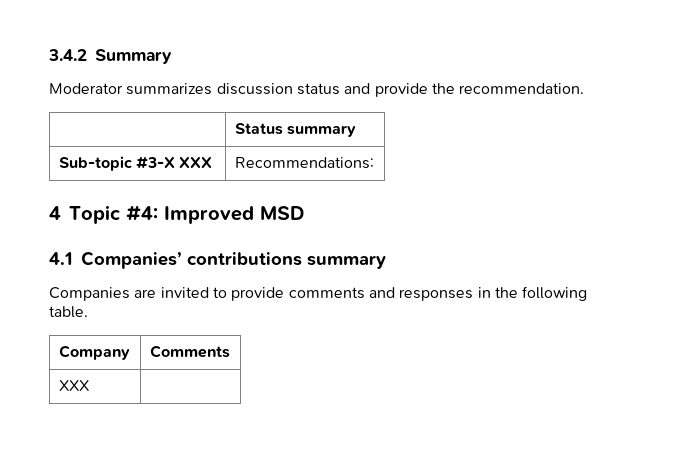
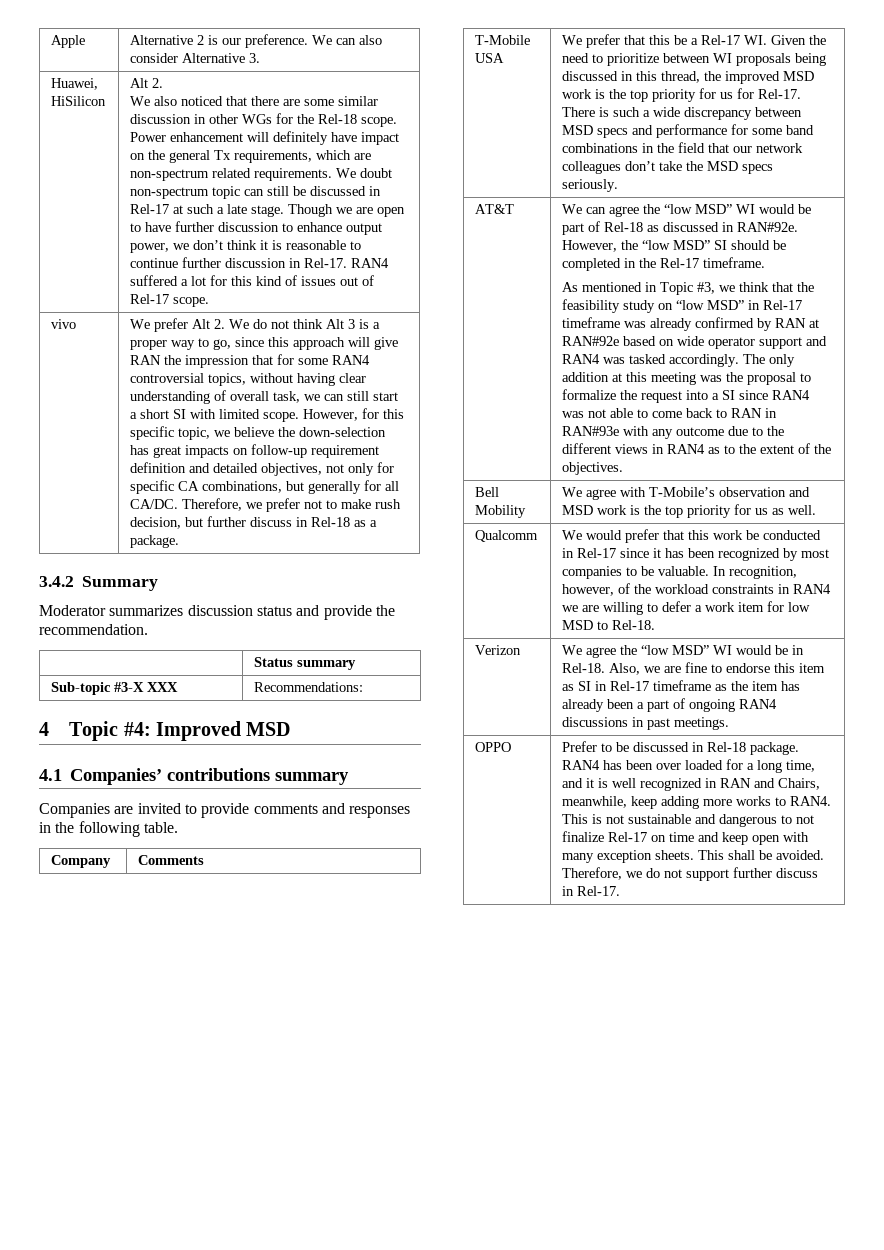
(48, 55) none -> [51,35,86,48] [130,34,383,48] [130,53,261,63] [51,78,99,90] [51,96,107,106] [130,78,164,88] [130,96,379,106] [130,113,398,127] [130,131,400,145] [130,150,372,163] [130,168,393,181] [130,186,382,199] [130,204,406,217] [130,221,383,235] [130,240,362,253] [130,257,390,268] [130,275,375,286] [130,294,210,307] [51,319,77,329] [130,318,381,332] [130,337,399,350] [130,354,371,368] [130,373,367,386] [130,390,399,404] [130,408,405,422] [130,426,387,440] [130,444,380,458] [130,462,395,476] [130,480,400,494] [130,498,402,512] [130,516,378,529] [130,535,180,548] Apple | Alternative 2 is our preference. We can also consider Alternative 3. // Huawei, HiSilicon | Alt 2. // We also noticed that there are some similar discussion in other WGs for the Rel-18 scope. Power enhancement will definitely have impact on the general Tx requirements, which are non-spectrum related requirements. We doubt non-spectrum topic can still be discussed in Rel-17 at such a late stage. Though we are open to have further discussion to enhance output power, we don’t think it is reasonable to continue further discussion in Rel-17. RAN4 suffered a lot for this kind of issues out of Rel-17 scope. // vivo | We prefer Alt 2. We do not think Alt 3 is a proper way to go, since this approach will give RAN the impression that for some RAN4 controversial topics, without having clear understanding of overall task, we can still start a short SI with limited scope. However, for this specific topic, we believe the down-selection has great impacts on follow-up requirement definition and detailed objectives, not only for specific CA combinations, but generally for all CA/DC. Therefore, we prefer not to make rush decision, but further discuss in Rel-18 as a package. //
[58,380,90,391] XXX | -> [475,35,531,45] [475,53,505,63] [562,34,827,48] [562,53,827,66] [562,71,815,84] [562,88,802,102] [562,107,803,120] [562,124,815,138] [562,142,804,153] [562,161,774,174] [562,179,619,192] [475,204,515,214] [562,204,812,217] [562,221,799,235] [562,240,787,252] [562,257,766,271] [562,282,815,295] [562,299,803,313] [562,317,820,331] [562,336,828,349] [562,354,796,367] [562,372,812,385] [562,389,811,403] [562,408,778,418] [562,426,785,439] [562,443,832,454] [562,462,624,475] [475,487,500,497] [475,505,527,518] [562,487,811,500] [562,504,817,518] [475,530,539,542] [562,529,822,543] [562,548,830,561] [562,566,798,579] [562,583,832,596] [562,601,811,615] [562,620,656,630] [475,645,522,655] [562,645,805,658] [562,662,826,675] [562,680,801,691] [562,698,778,712] [562,717,730,730] [475,742,512,752] [562,741,800,755] [562,759,816,773] [562,778,821,791] [562,796,832,809] [562,814,815,827] [562,831,810,845] [562,850,825,863] [562,867,819,881] [562,886,621,896] T-Mobile USA | We prefer that this be a Rel-17 WI. Given the need to prioritize between WI proposals being discussed in this thread, the improved MSD work is the top priority for us for Rel-17. There is such a wide discrepancy between MSD specs and performance for some band combinations in the field that our network colleagues don’t take the MSD specs seriously. // AT&T | We can agree the “low MSD” WI would be part of Rel-18 as discussed in RAN#92e. However, the “low MSD” SI should be completed in the Rel-17 timeframe. // As mentioned in Topic #3, we think that the feasibility study on “low MSD” in Rel-17 timeframe was already confirmed by RAN at RAN#92e based on wide operator support and RAN4 was tasked accordingly. The only addition at this meeting was the proposal to formalize the request into a SI since RAN4 was not able to come back to RAN in RAN#93e with any outcome due to the different views in RAN4 as to the extent of the objectives. // Bell Mobility | We agree with T-Mobile’s observation and MSD work is the top priority for us as well. // Qualcomm | We would prefer that this work be conducted in Rel-17 since it has been recognized by most companies to be valuable. In recognition, however, of the workload constraints in RAN4 we are willing to defer a work item for low MSD to Rel-18. // Verizon | We agree the “low MSD” WI would be in Rel-18. Also, we are fine to endorse this item as SI in Rel-17 timeframe as the item has already been a part of ongoing RAN4 discussions in past meetings. // OPPO | Prefer to be discussed in Rel-18 package. RAN4 has been over loaded for a long time, and it is well recognized in RAN and Chairs, meanwhile, keep adding more works to RAN4. This is not sustainable and dangerous to not finalize Rel-17 on time and keep open with many exception sheets. This shall be avoided. Therefore, we do not support further discuss in Rel-17.

